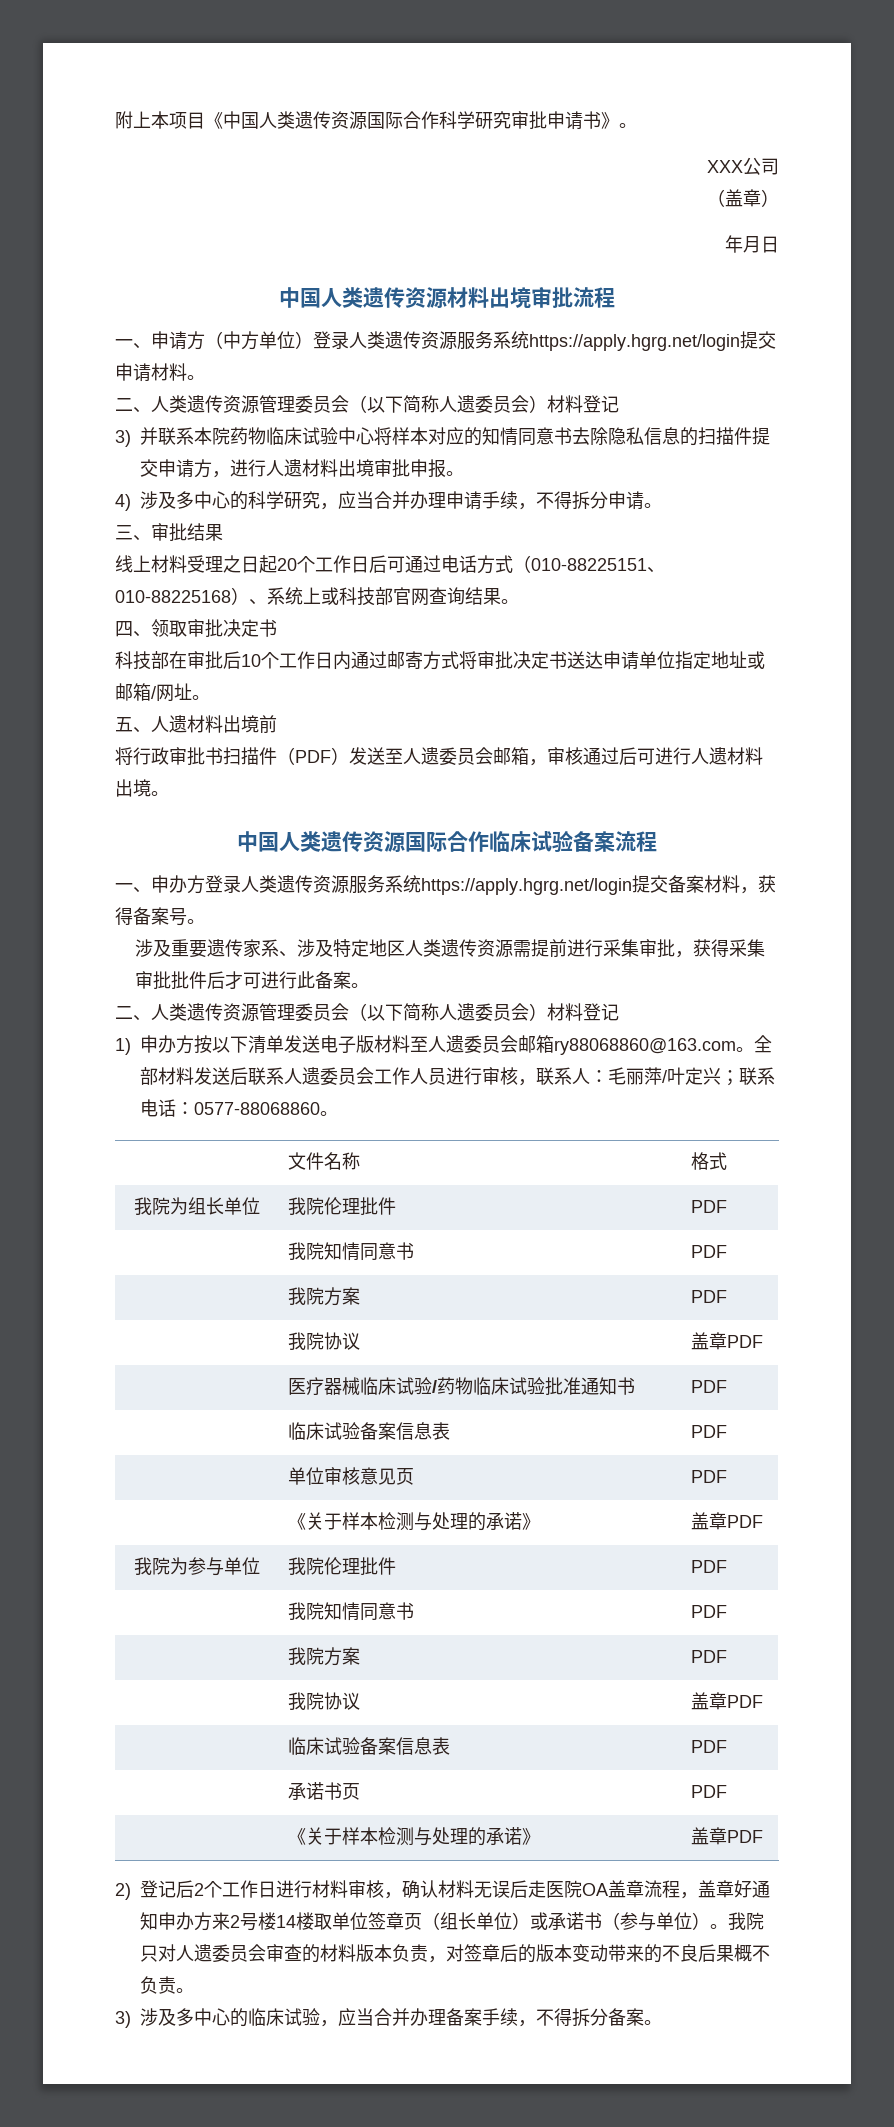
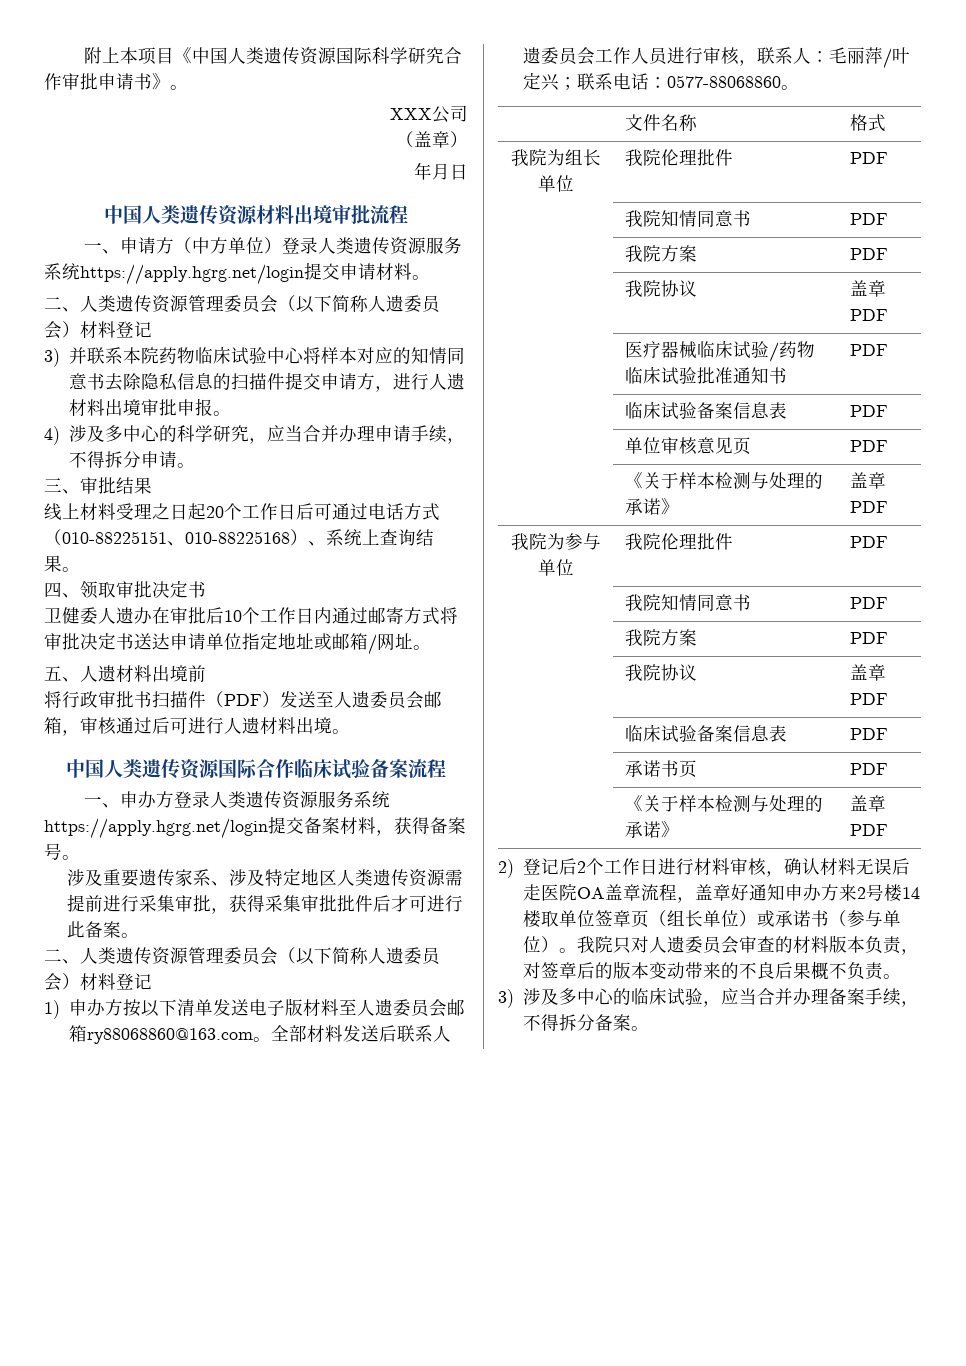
[403,111,511,129] 合作科学研究 -> [372,47,463,64] [44,73,62,90] 科学研究合作
[321,587,429,606] 或科技部官网 -> (380, 537) none
[115,651,169,670] 科技部 -> [44,607,152,625] 卫健委人遗办

